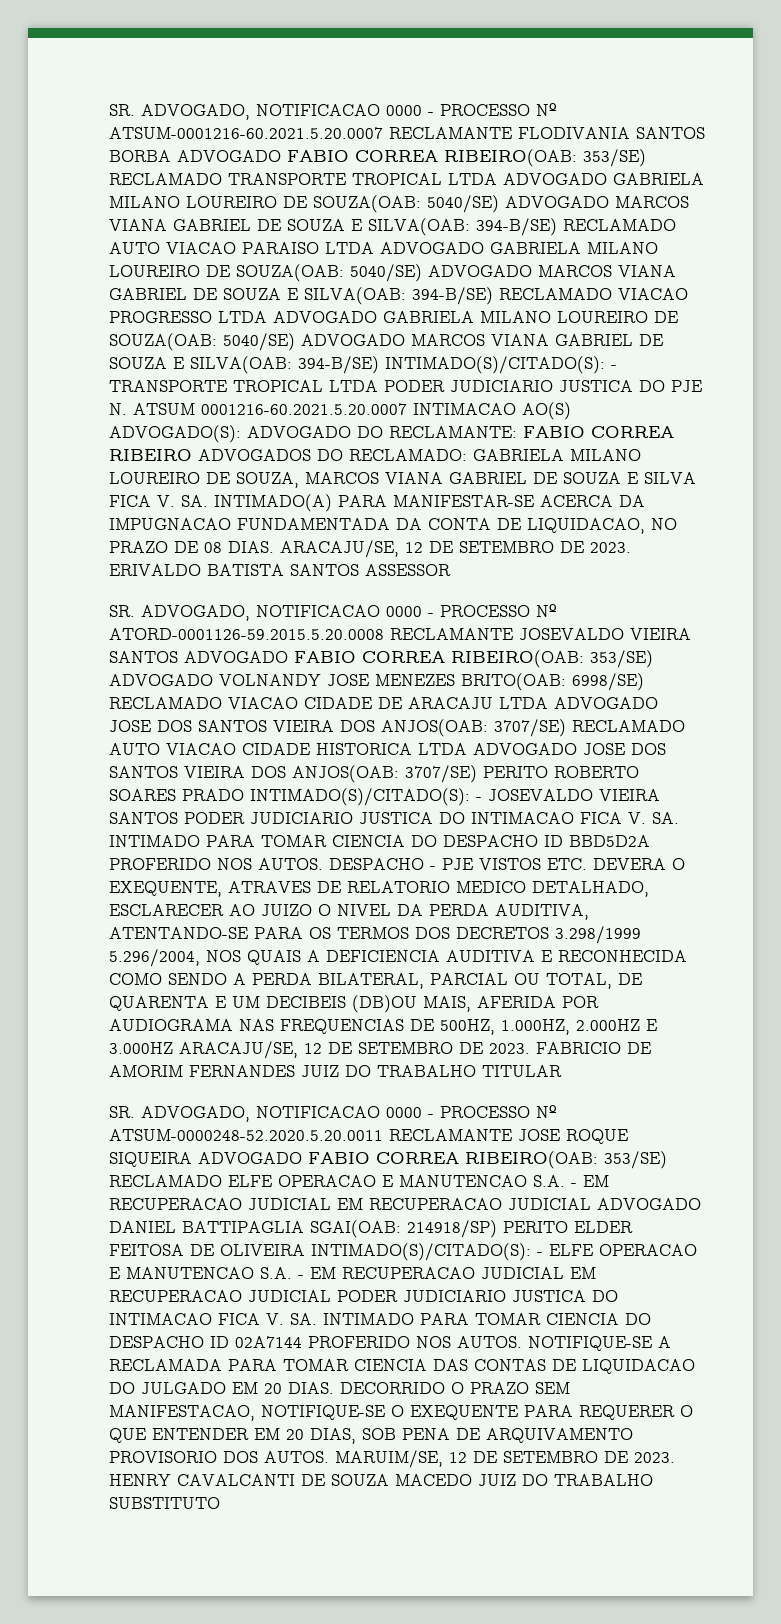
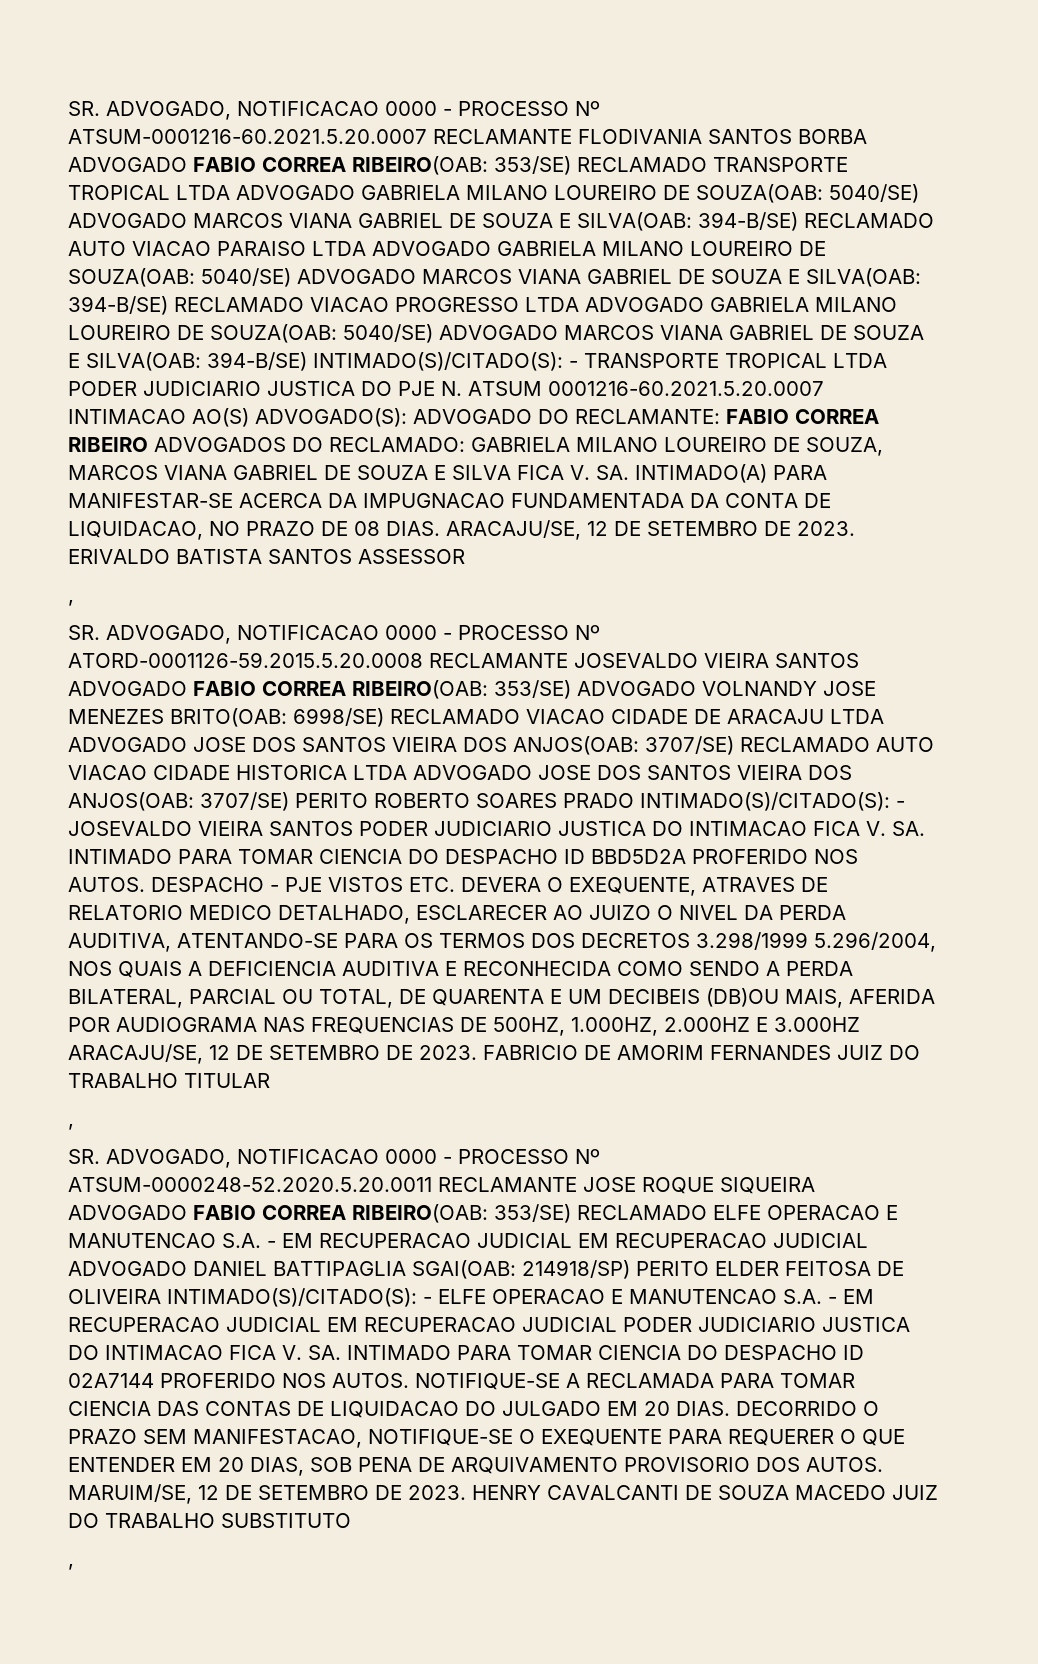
(451, 570) none -> [68,600,74,606] // ,
(562, 1071) none -> [68,1124,74,1130] // ,
(220, 1503) none -> [68,1564,74,1570] // ,

